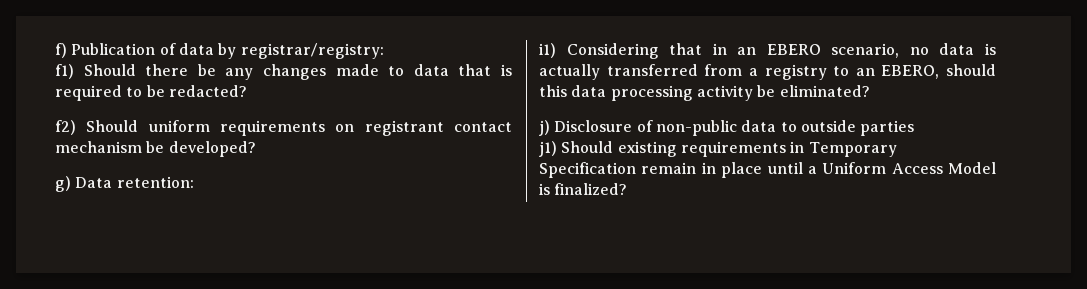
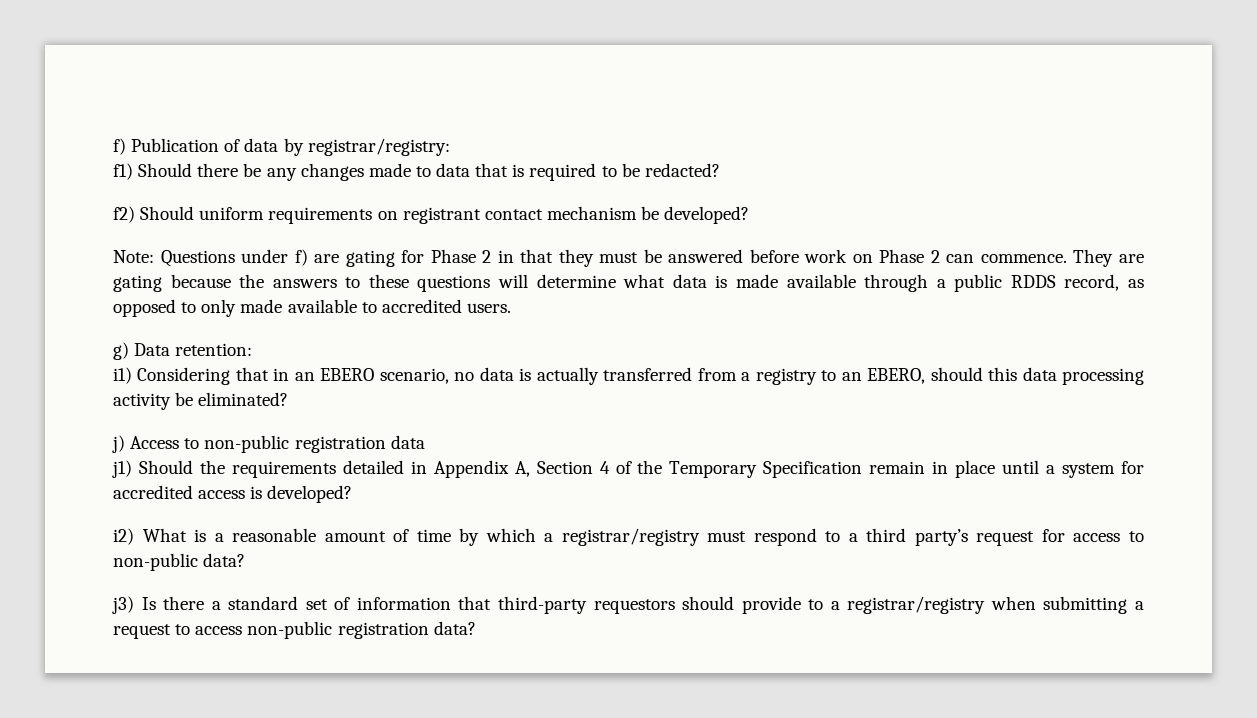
(256, 149) none -> [113,249,1144,267] [113,274,1144,292] [113,299,511,317] // Note: Questions under f) are gating for Phase 2 in that they must be answered before work on Phase 2 can commence. They are gating because the answers to these questions will determine what data is made available through a public RDDS record, as opposed to only made available to accredited users.
[554,120,915,136] [539,141,805,157] Disclosure of non-public data to outside parties // j1) Should existing requirements in -> [130,435,425,453] [112,460,663,478] Access to non-public registration data // j1) Should the requirements detailed in Appendix A, Section 4 of the
[822,162,996,174] [539,183,628,195] Uniform Access Model is finalized? -> [1062,461,1145,478] [113,485,353,503] [113,528,1144,546] [113,553,246,571] [112,596,1144,614] [113,621,476,639] system for accredited access is developed? // i2) What is a reasonable amount of time by which a registrar/registry must respond to a third party’s request for access to non-public data? // j3) Is there a standard set of information that third-party requestors should provide to a registrar/registry when submitting a request to access non-public registration data?

